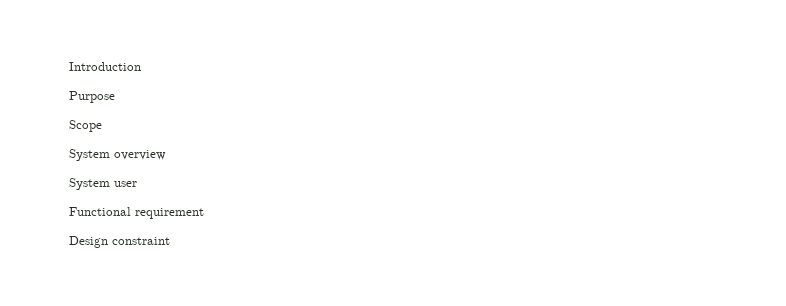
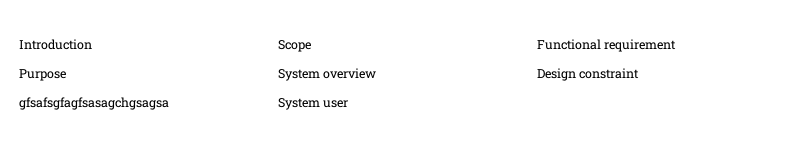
(115, 97) none -> [19,97,169,110] // gfsafsgfagfsasagchgsagsa

